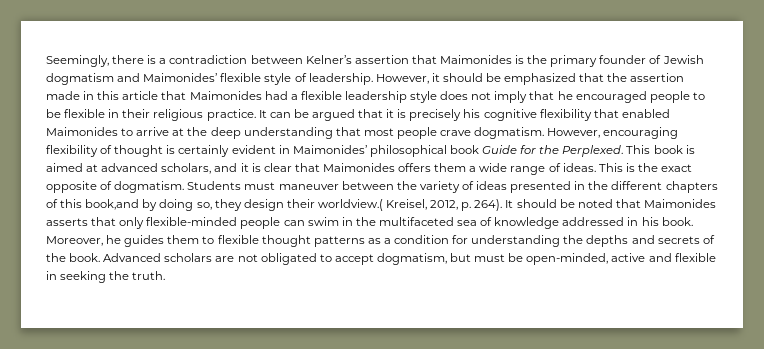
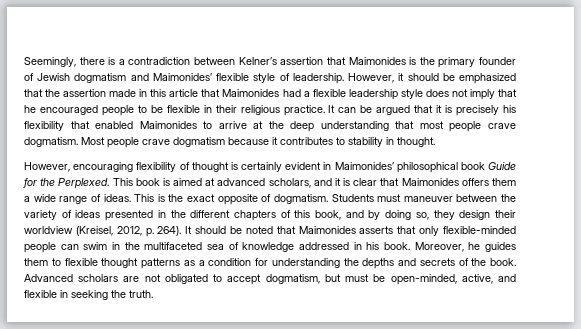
[483,109,537,121] cognitive -> (517, 109) none
(545, 133) none -> [81,137,435,148] Most people crave dogmatism because it contributes to stability in thought. //
[85,199,140,210] book,and -> [315,210,364,220] book, and
[317,199,428,211] worldview.( Kreisel, -> [24,226,113,236] worldview (Kreisel,
[611,253,646,262] active -> [461,274,493,284] active,

